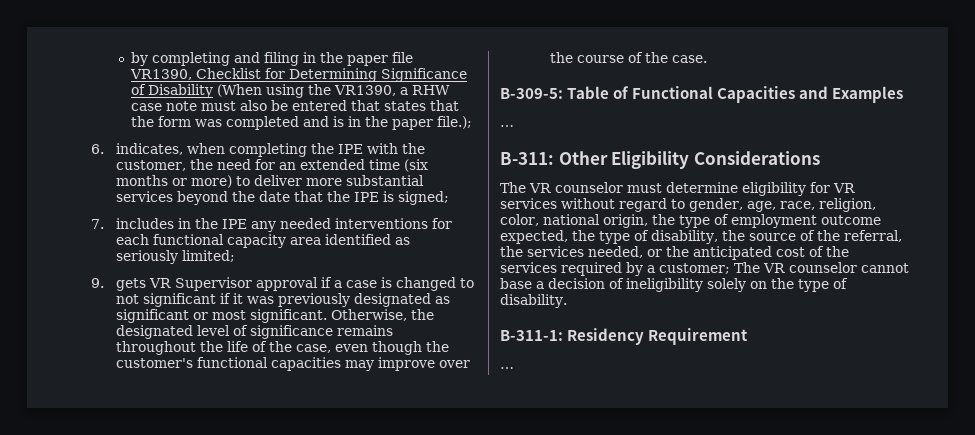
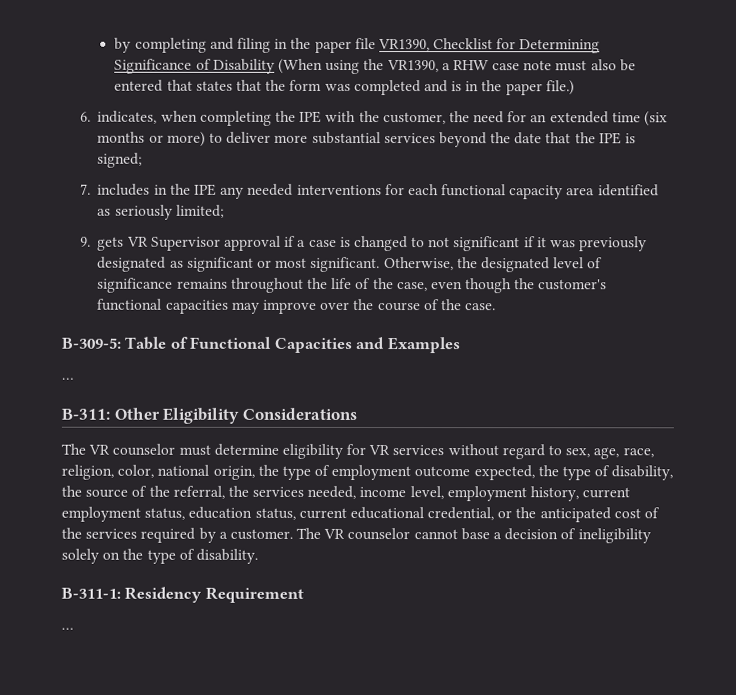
[437,116,473,129] file.); -> [545,80,575,96] file.)
[689,198,743,212] gender, -> [565,448,591,458] sex,
(643, 252) none -> [359,486,631,502] [61,506,495,522] income level, employment history, current employment status, education status, current educational credential,
[659,263,730,274] customer; -> [229,528,293,540] customer.

